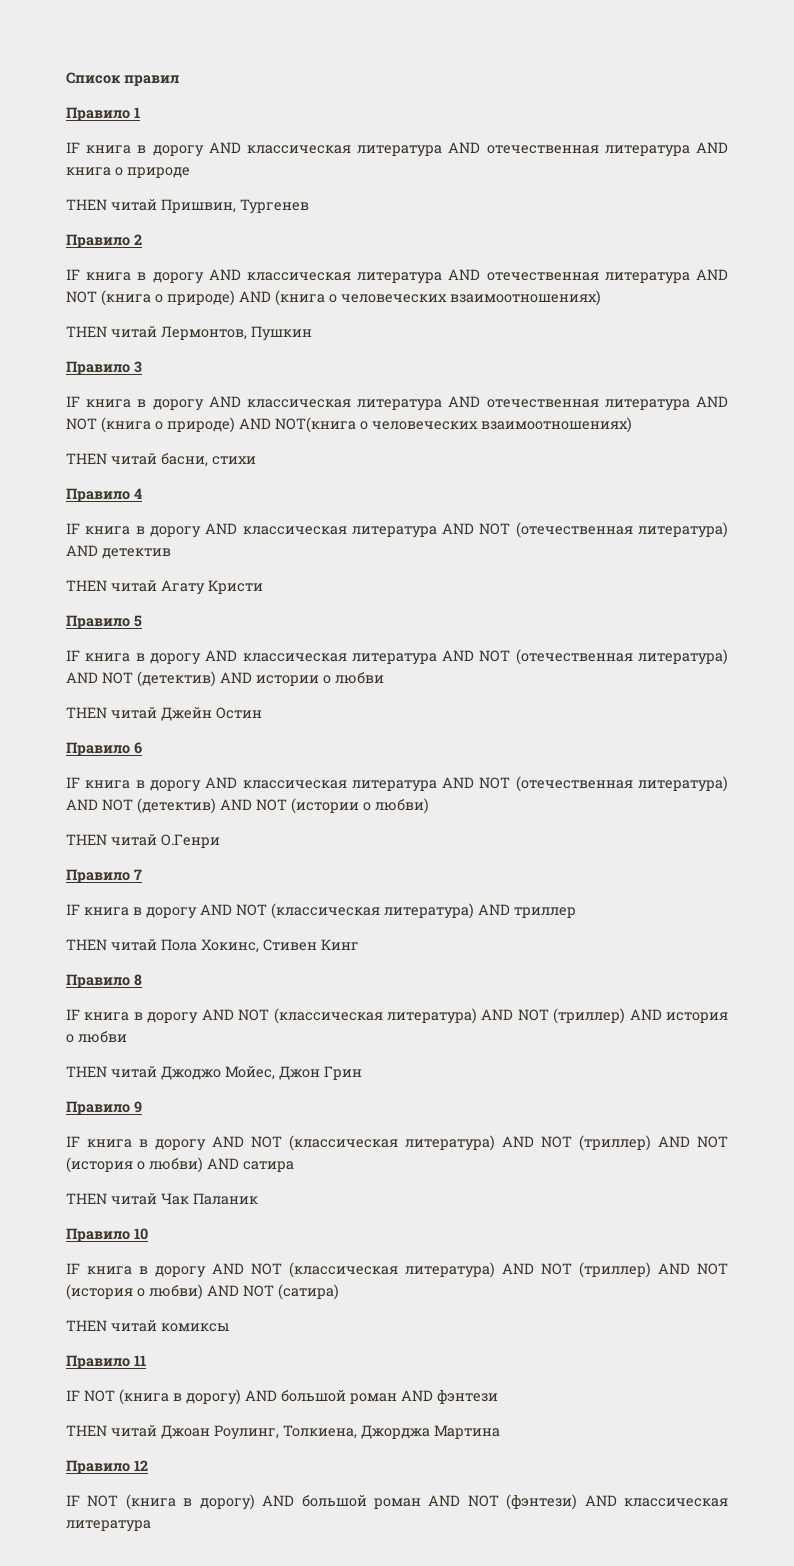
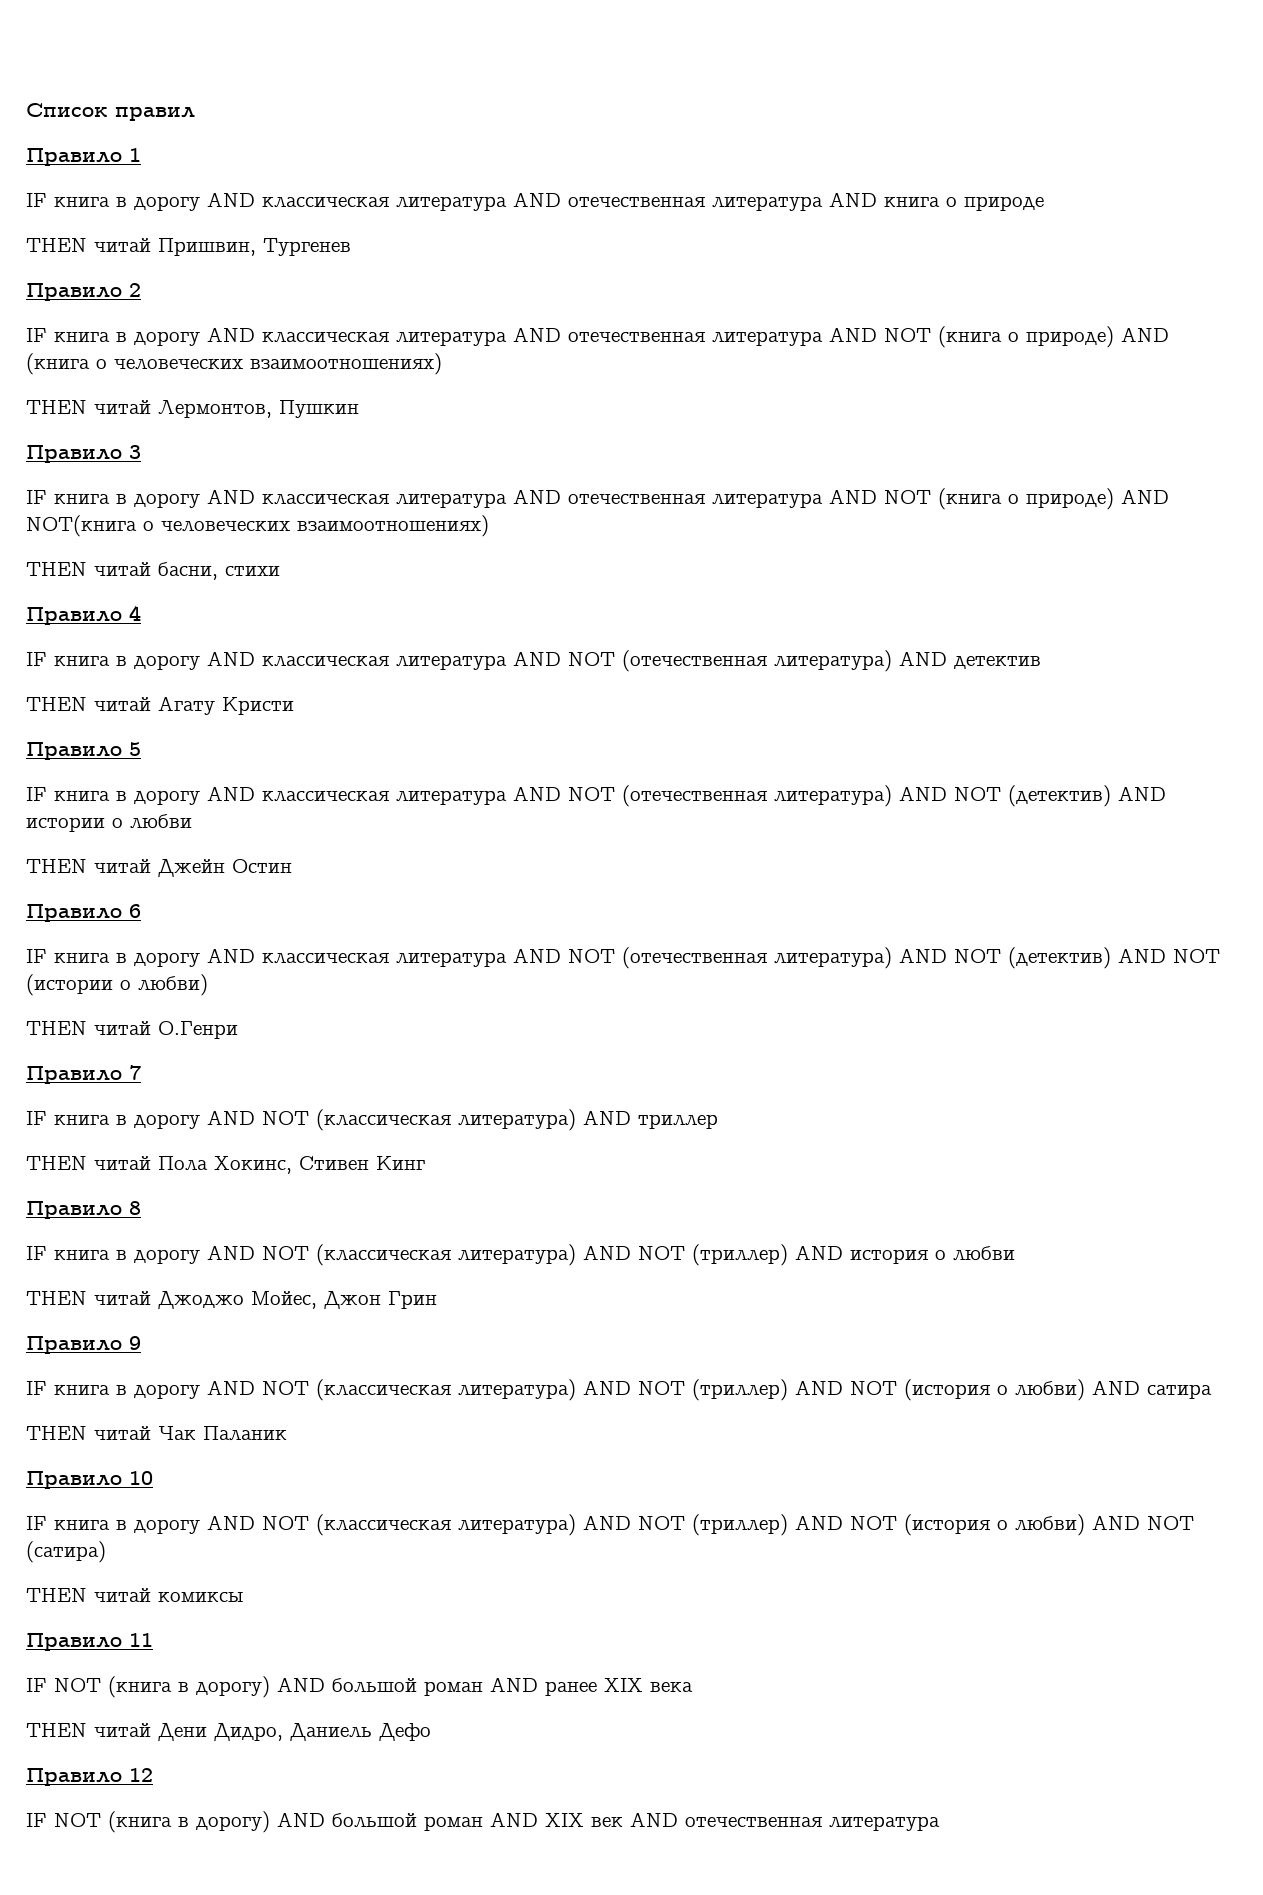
[437,1389,498,1404] [66,1425,500,1440] фэнтези // THEN читай Джоан Роулинг, Толкиена, Джорджа Мартина -> [545,1678,693,1696] [26,1723,431,1741] ранее XIX века // THEN читай Дени Дидро, Даниель Дефо
[467,1494,728,1510] NOT (фэнтези) AND классическая -> [545,1812,822,1827] XIX век AND отечественная

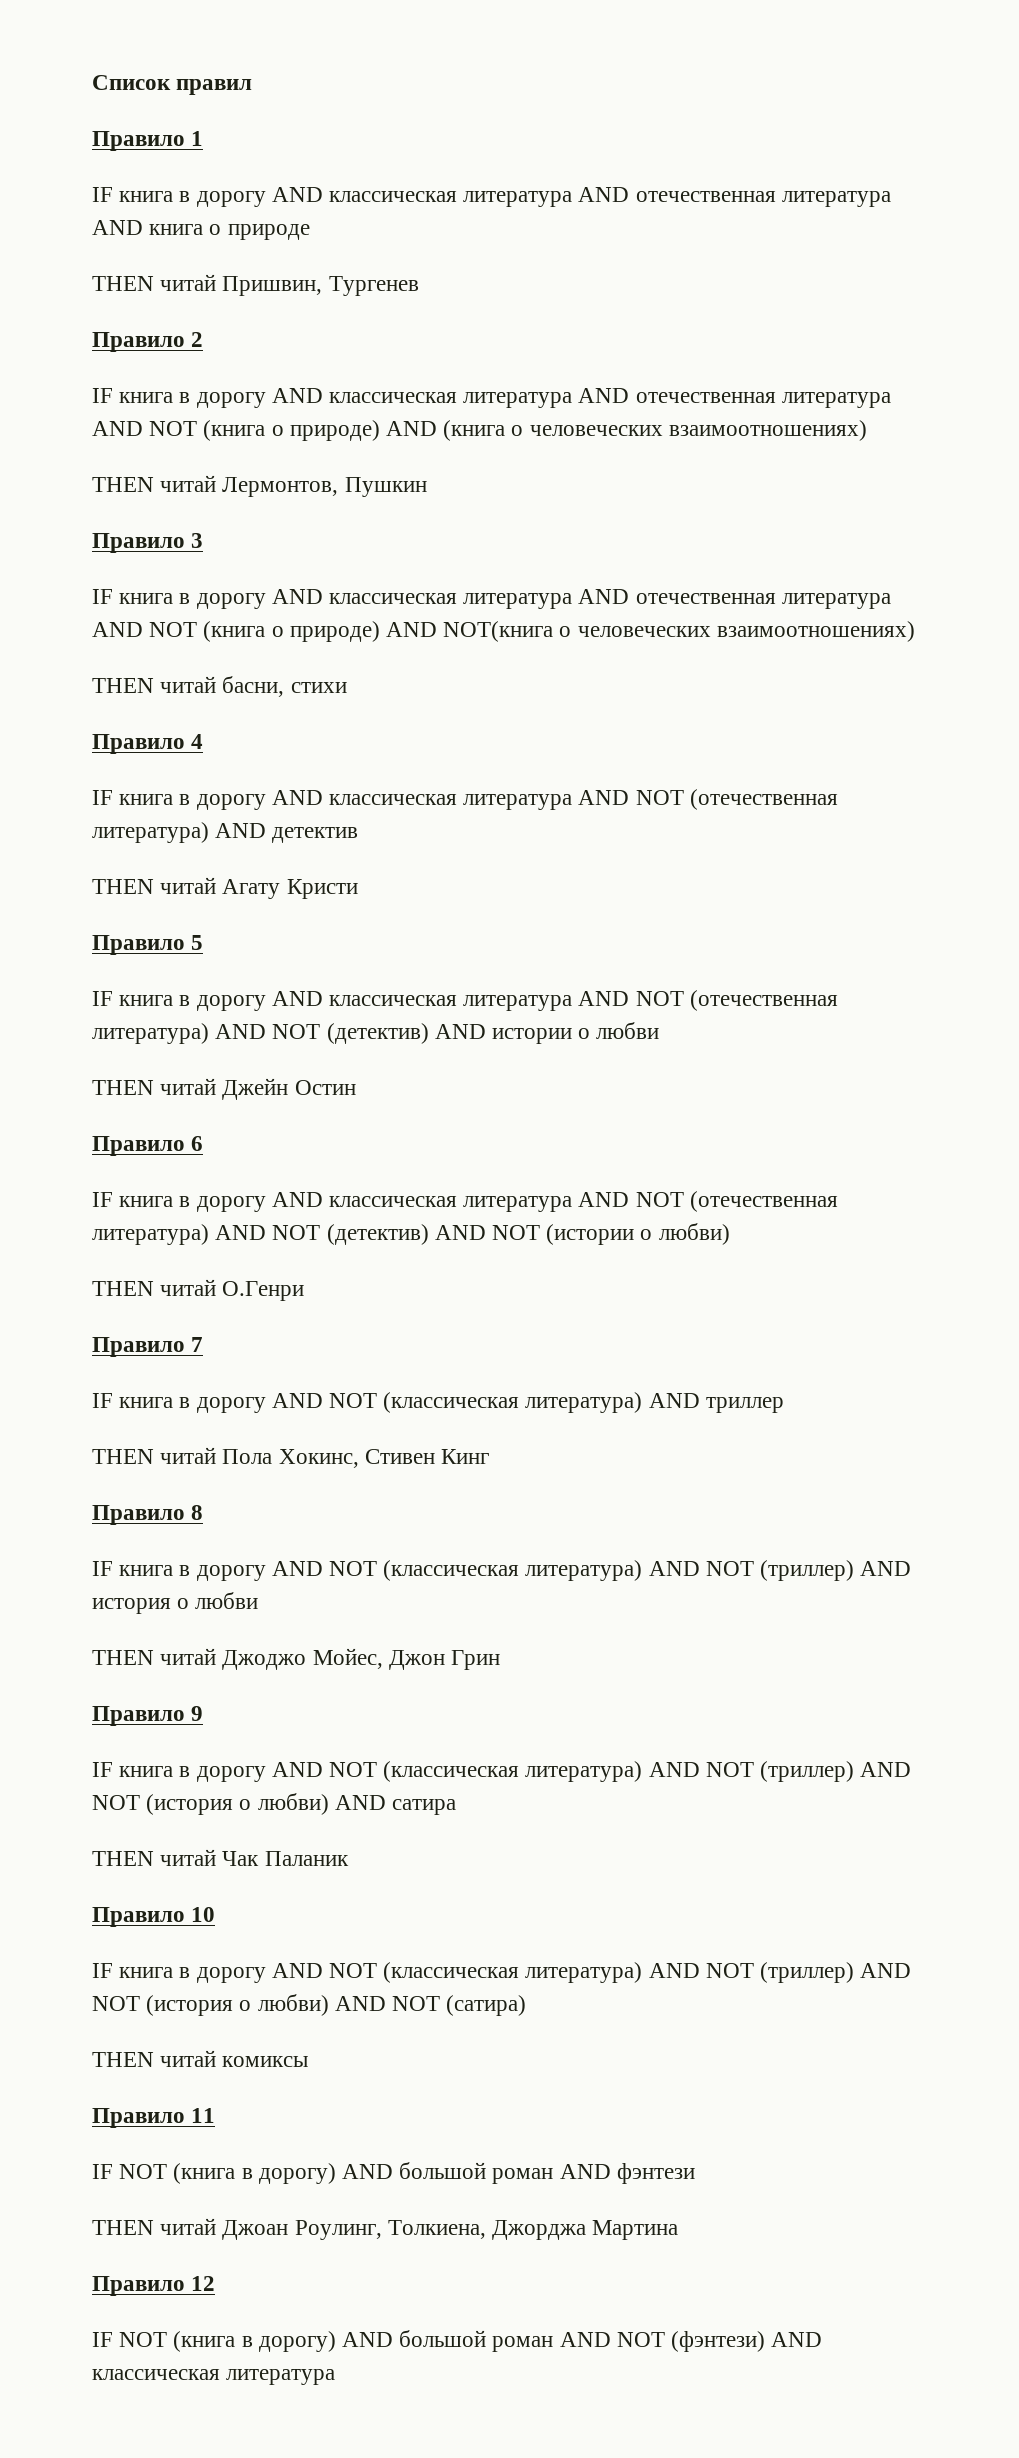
[545,1678,693,1696] [26,1723,431,1741] ранее XIX века // THEN читай Дени Дидро, Даниель Дефо -> [616,2163,695,2184] [92,2218,679,2240] фэнтези // THEN читай Джоан Роулинг, Толкиена, Джорджа Мартина
[545,1812,822,1827] XIX век AND отечественная -> [616,2331,823,2352] [92,2369,220,2380] NOT (фэнтези) AND классическая

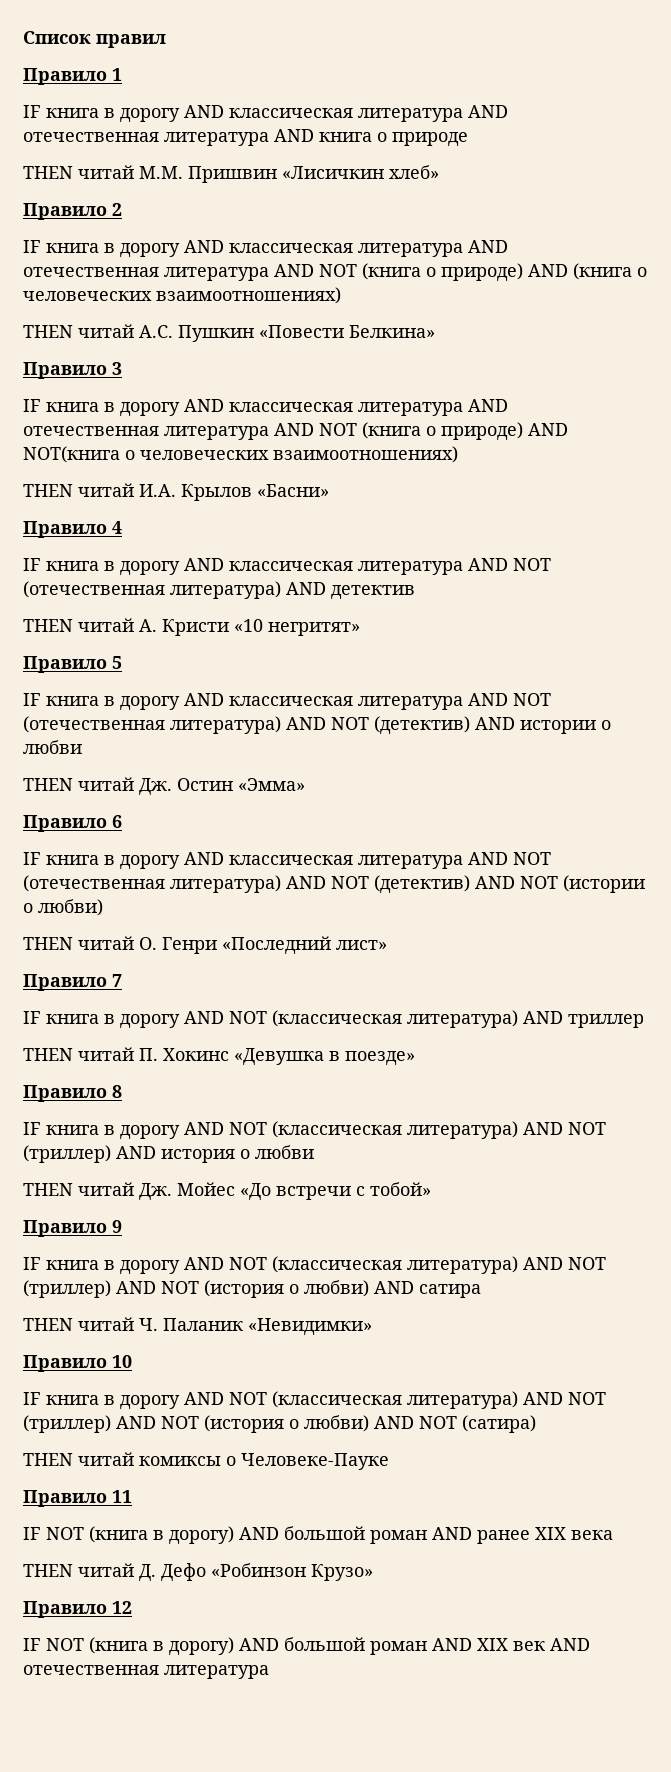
[222,276,419,296] Пришвин, Тургенев -> [139,165,439,183] М.М. Пришвин «Лисичкин хлеб»
[222,477,339,497] Лермонтов, -> [139,325,173,338] А.С.
(427, 487) none -> [259,325,435,338] «Повести Белкина»
[222,676,347,697] басни, стихи -> [139,484,329,501] И.А. Крылов «Басни»
[222,879,281,899] Агату -> [139,619,157,632] А.
(358, 889) none -> [234,619,360,636] «10 негритят»
[222,1078,289,1100] Джейн -> [139,778,172,796] Дж.
(356, 1087) none -> [238,778,305,791] «Эмма»
[222,1281,305,1301] О.Генри -> [139,936,387,955] О. Генри «Последний лист»
[222,1449,490,1468] Пола Хокинс, Стивен Кинг -> [139,1048,415,1066] П. Хокинс «Девушка в поезде»
[222,1648,501,1670] Джоджо Мойес, Джон Грин -> [139,1182,431,1201] Дж. Мойес «До встречи с тобой»
[222,1851,260,1866] Чак -> [139,1318,158,1331] Ч.
(349, 1858) none -> [248,1318,372,1336] «Невидимки»
(309, 2061) none -> [226,1453,389,1470] о Человеке-Пауке
[616,2163,695,2184] [92,2218,679,2240] фэнтези // THEN читай Джоан Роулинг, Толкиена, Джорджа Мартина -> [477,1527,613,1544] [23,1563,373,1582] ранее XIX века // THEN читай Д. Дефо «Робинзон Крузо»
[616,2331,823,2352] [92,2369,220,2380] NOT (фэнтези) AND классическая -> [477,1638,590,1651] [23,1665,159,1675] XIX век AND отечественная

